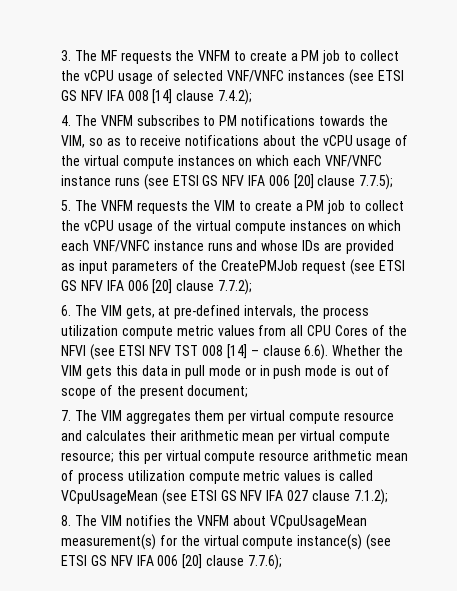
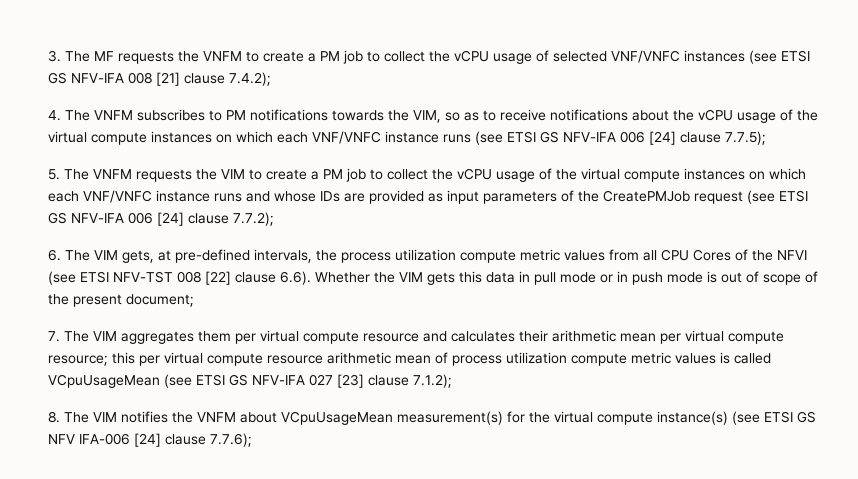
[81,89,173,104] NFV IFA 008 [14] -> [70,72,180,86] NFV-IFA 008 [21]
[222,174,314,189] NFV IFA 006 [20] -> [562,131,676,145] NFV-IFA 006 [24]
[81,279,173,294] NFV IFA 006 [20] -> [70,212,184,226] NFV-IFA 006 [24]
[148,344,259,359] NFV TST 008 [14] – -> [112,271,231,285] NFV-TST 008 [22]
[240,490,309,501] NFV IFA 027 -> [251,374,364,388] NFV-IFA 027 [23]
[136,554,203,569] IFA 006 [20] -> [78,433,161,447] IFA-006 [24]

